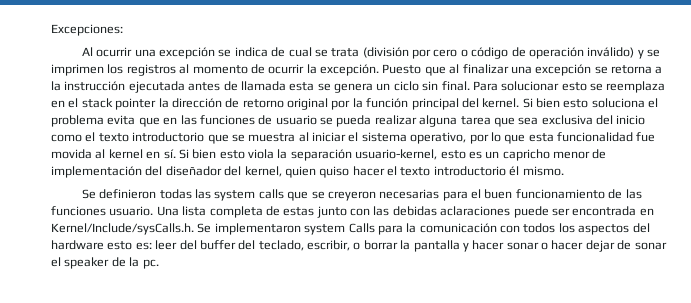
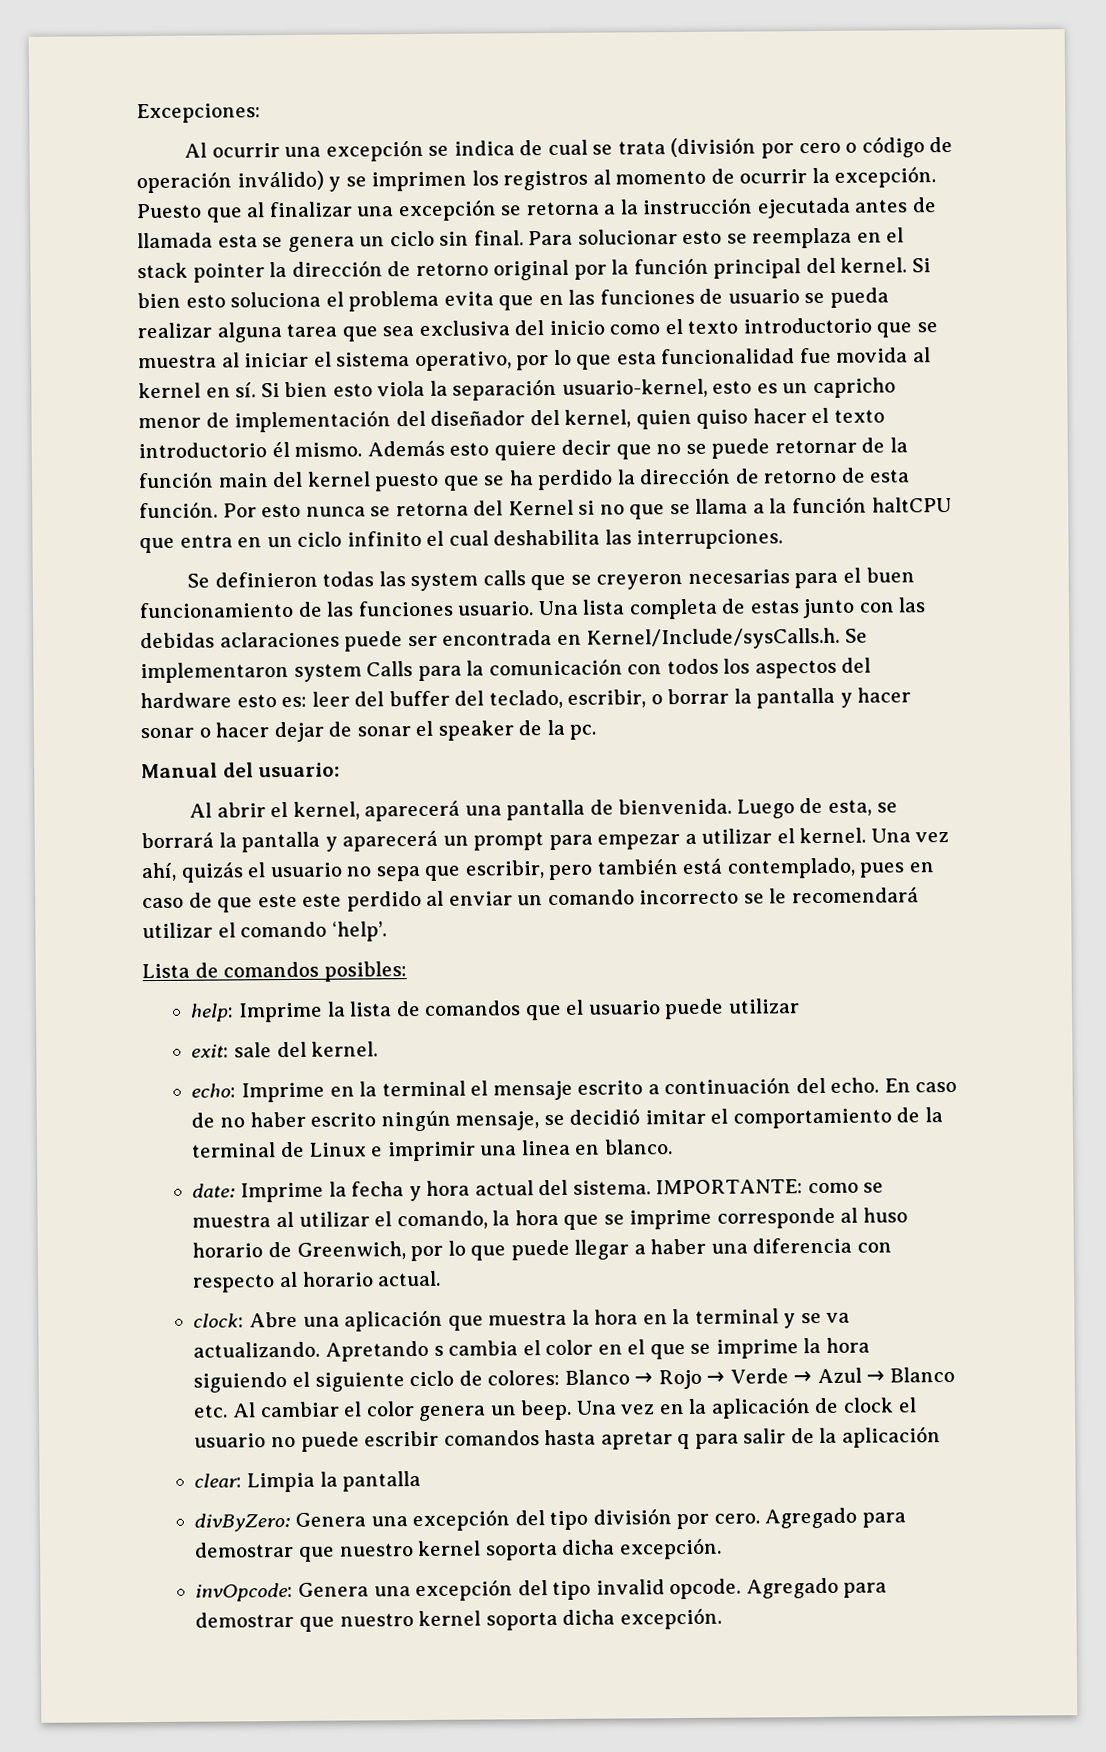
(564, 171) none -> [366,437,908,461] [138,467,911,492] [139,496,952,520] [139,529,784,554] Además esto quiere decir que no se puede retornar de la función main del kernel puesto que se ha perdido la dirección de retorno de esta función. Por esto nunca se retorna del Kernel si no que se llama a la función haltCPU que entra en un ciclo infinito el cual deshabilita las interrupciones.
(159, 264) none -> [141,762,341,779] [189,797,898,822] [141,827,950,853] [141,857,934,883] [142,887,919,913] [142,921,387,942] [142,961,407,982] [190,998,800,1023] [191,1041,379,1058] [191,1077,958,1103] [191,1107,943,1132] [191,1139,673,1162] [192,1179,885,1203] [192,1207,908,1230] [192,1237,892,1262] [192,1270,442,1293] [193,1308,851,1332] [193,1337,870,1362] [193,1366,955,1393] [193,1397,917,1422] [194,1426,941,1452] [194,1471,422,1493] [194,1507,906,1532] [194,1537,722,1562] [195,1577,888,1602] [195,1607,722,1632] // Manual del usuario: // Al abrir el kernel, aparecerá una pantalla de bienvenida. Luego de esta, se borrará la pantalla y aparecerá un prompt para empezar a utilizar el kernel. Una vez ahí, quizás el usuario no sepa que escribir, pero también está contemplado, pues en caso de que este este perdido al enviar un comando incorrecto se le recomendará utilizar el comando ‘help’. // Lista de comandos posibles: // help: Imprime la lista de comandos que el usuario puede utilizar // exit: sale del kernel. // echo: Imprime en la terminal el mensaje escrito a continuación del echo. En caso de no haber escrito ningún mensaje, se decidió imitar el comportamiento de la terminal de Linux e imprimir una linea en blanco. // date: Imprime la fecha y hora actual del sistema. IMPORTANTE: como se muestra al utilizar el comando, la hora que se imprime corresponde al huso horario de Greenwich, por lo que puede llegar a haber una diferencia con respecto al horario actual. // clock: Abre una aplicación que muestra la hora en la terminal y se va actualizando. Apretando s cambia el color en el que se imprime la hora siguiendo el siguiente ciclo de colores: Blanco → Rojo → Verde → Azul → Blanco etc. Al cambiar el color genera un beep. Una vez en la aplicación de clock el usuario no puede escribir comandos hasta apretar q para salir de la aplicación // clear: Limpia la pantalla // divByZero: Genera una excepción del tipo división por cero. Agregado para demostrar que nuestro kernel soporta dicha excepción. // invOpcode: Genera una excepción del tipo invalid opcode. Agregado para demostrar que nuestro kernel soporta dicha excepción.

